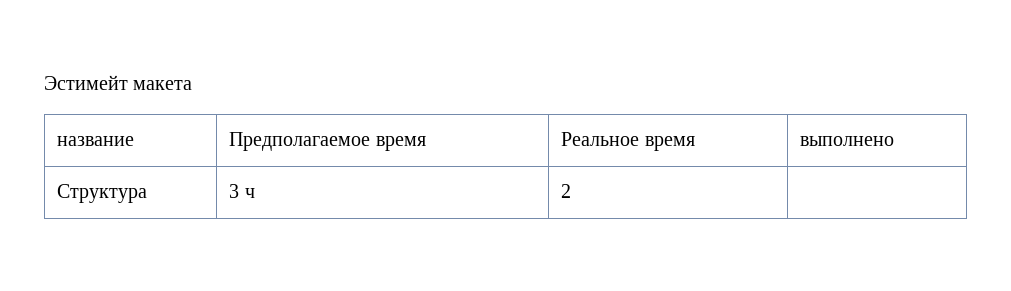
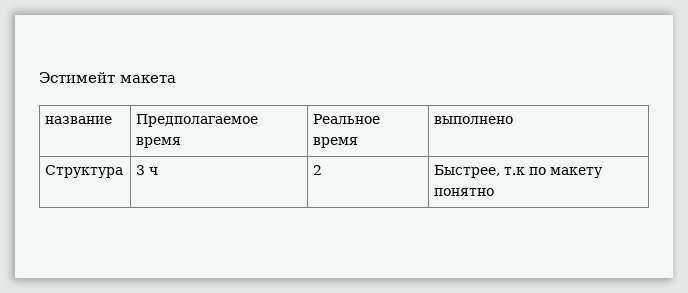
(572, 191) none -> [434,165,604,178] [434,188,495,196] Быстрее, т.к по макету понятно

